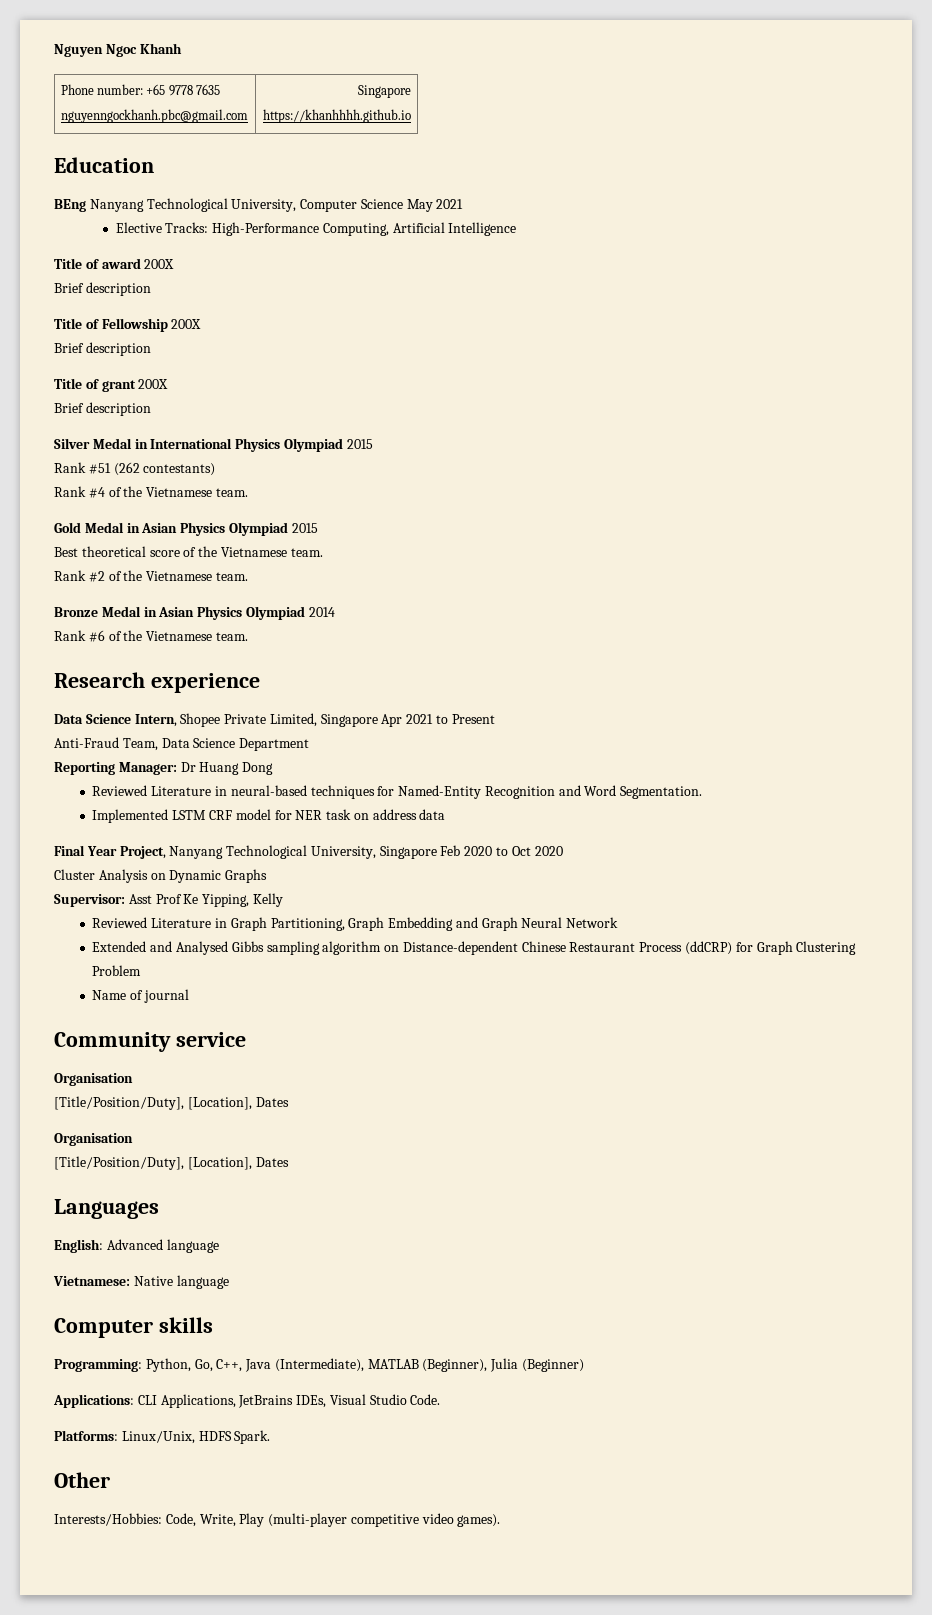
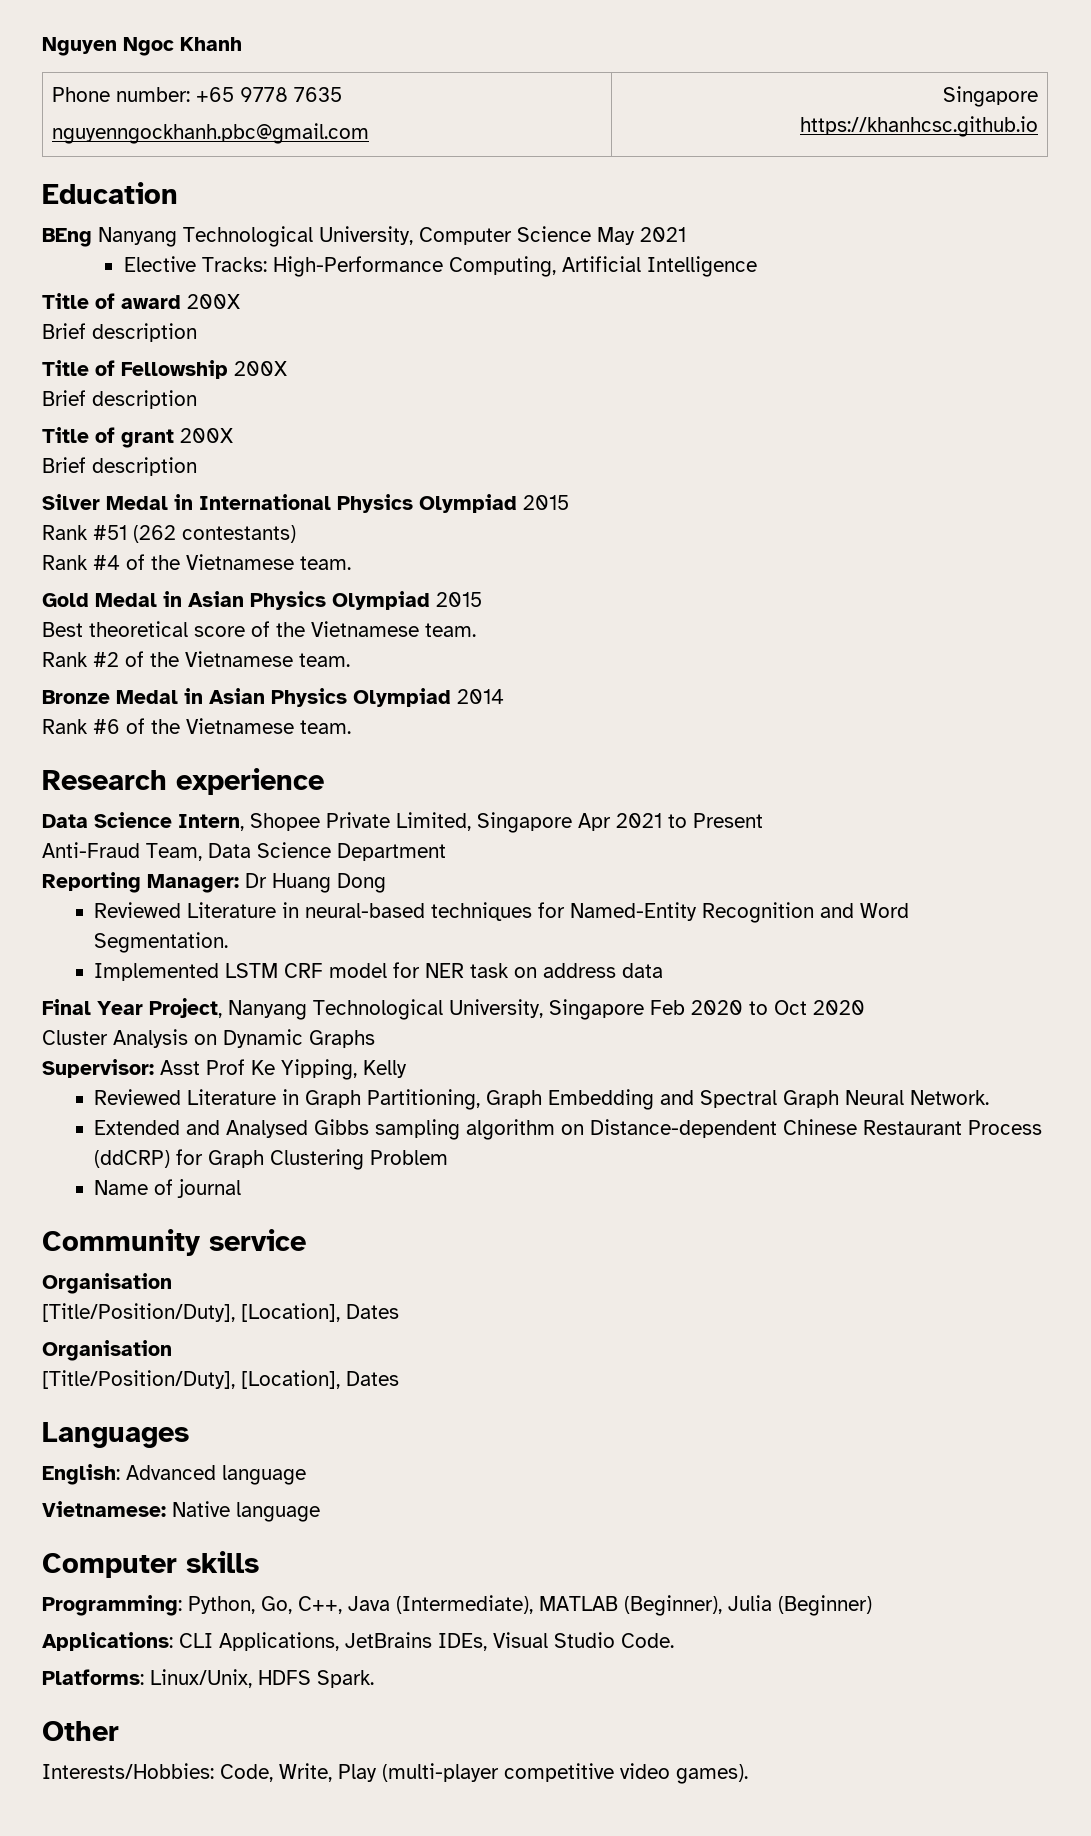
[263,109,412,123] https://khanhhhh.github.io -> [800,116,1039,137] https://khanhcsc.github.io
(478, 922) none -> [700,1090,778,1108] Spectral
[566,917,619,928] Network -> [910,1090,990,1105] Network.

